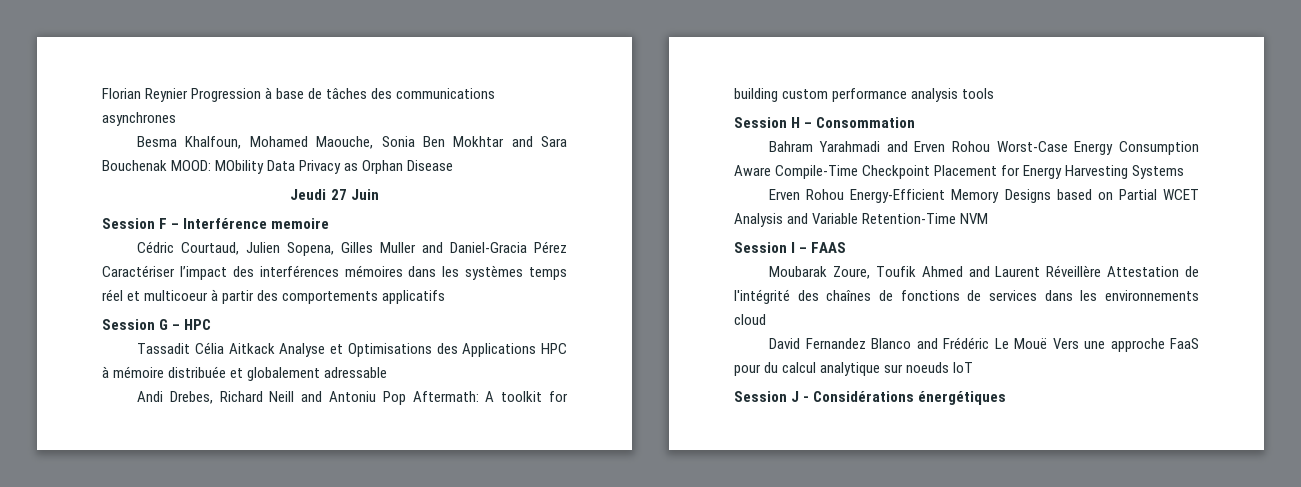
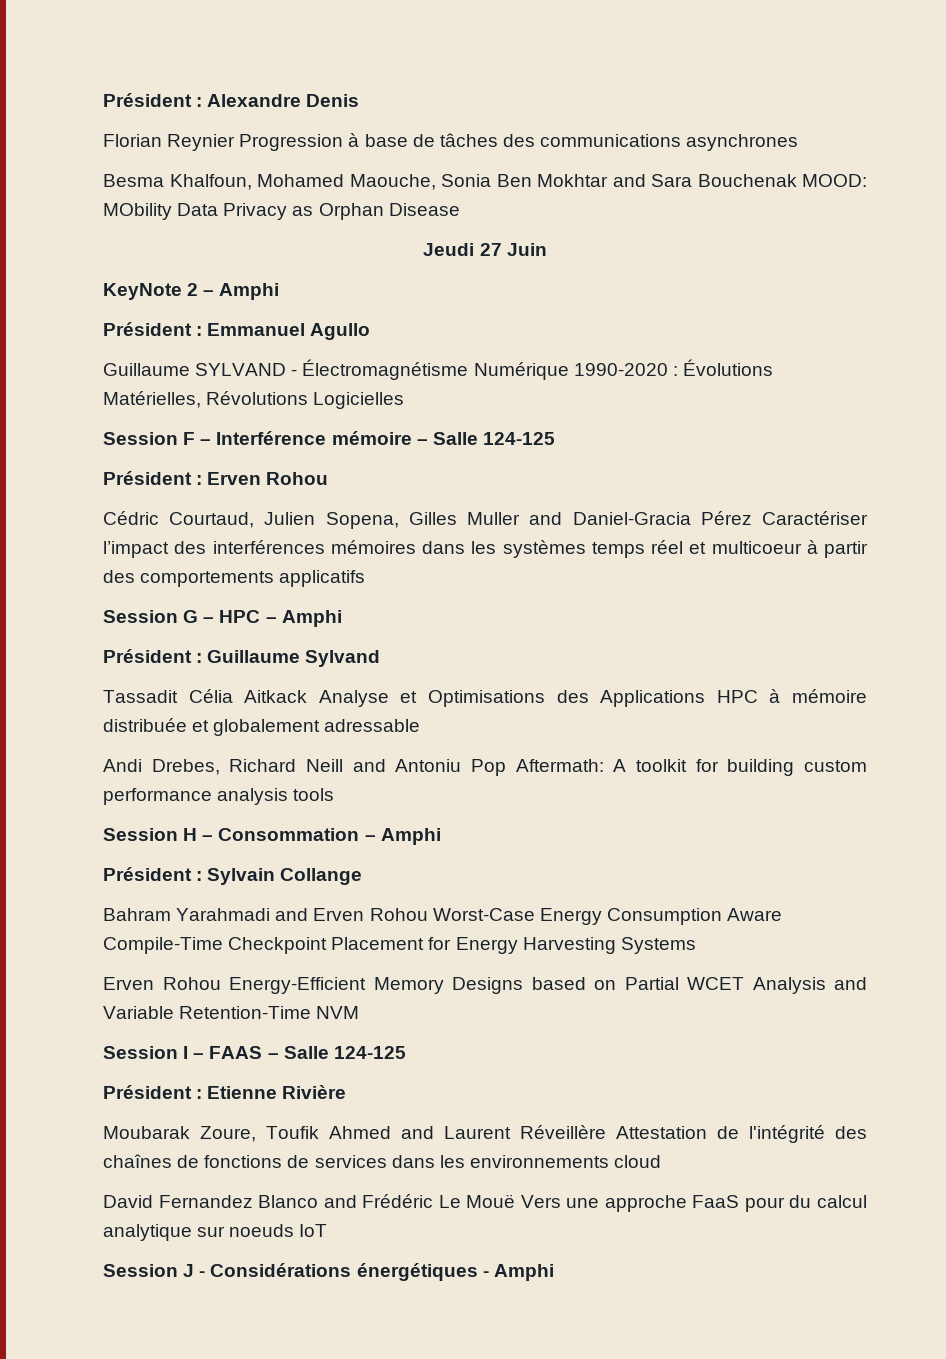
(102, 93) none -> [103,93,360,107] Président : Alexandre Denis //
[102,218,330,229] Session F – Interférence memoire -> [103,283,280,300] [103,322,371,340] [103,359,773,380] [103,391,405,409] [103,431,555,445] [103,471,329,485] KeyNote 2 – Amphi // Président : Emmanuel Agullo // Guillaume SYLVAND - Électromagnétisme Numérique 1990-2020 : Évolutions Matérielles, Révolutions Logicielles // Session F – Interférence mémoire – Salle 124-125 // Président : Erven Rohou
(212, 324) none -> [265,610,342,627] [103,649,381,667] – Amphi // Président : Guillaume Sylvand
(916, 122) none -> [364,828,441,845] [103,867,363,885] – Amphi // Président : Sylvain Collange
(847, 247) none -> [267,1046,406,1059] [103,1085,347,1099] – Salle 124-125 // Président : Etienne Rivière
(1007, 398) none -> [482,1264,554,1281] - Amphi

